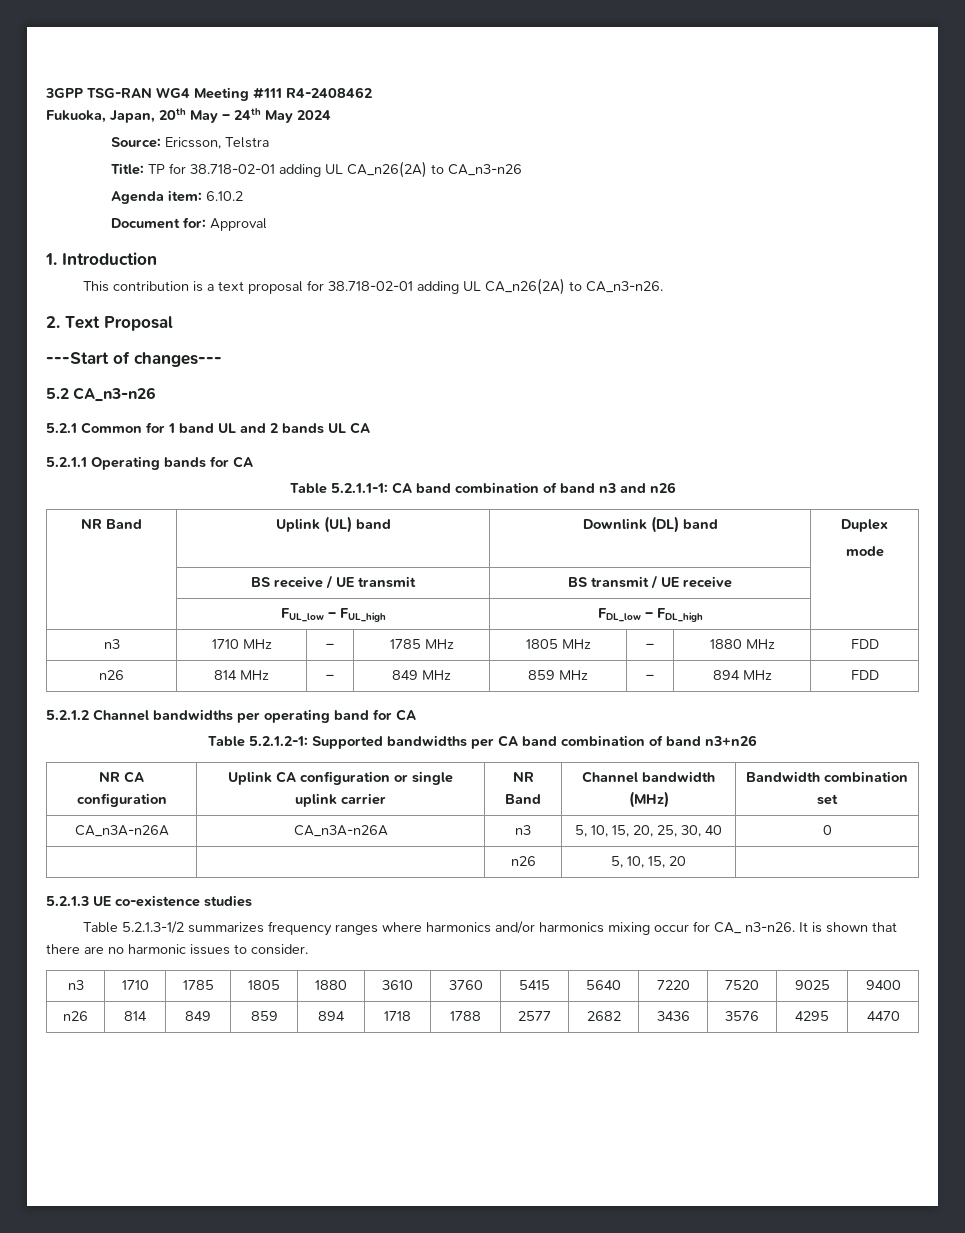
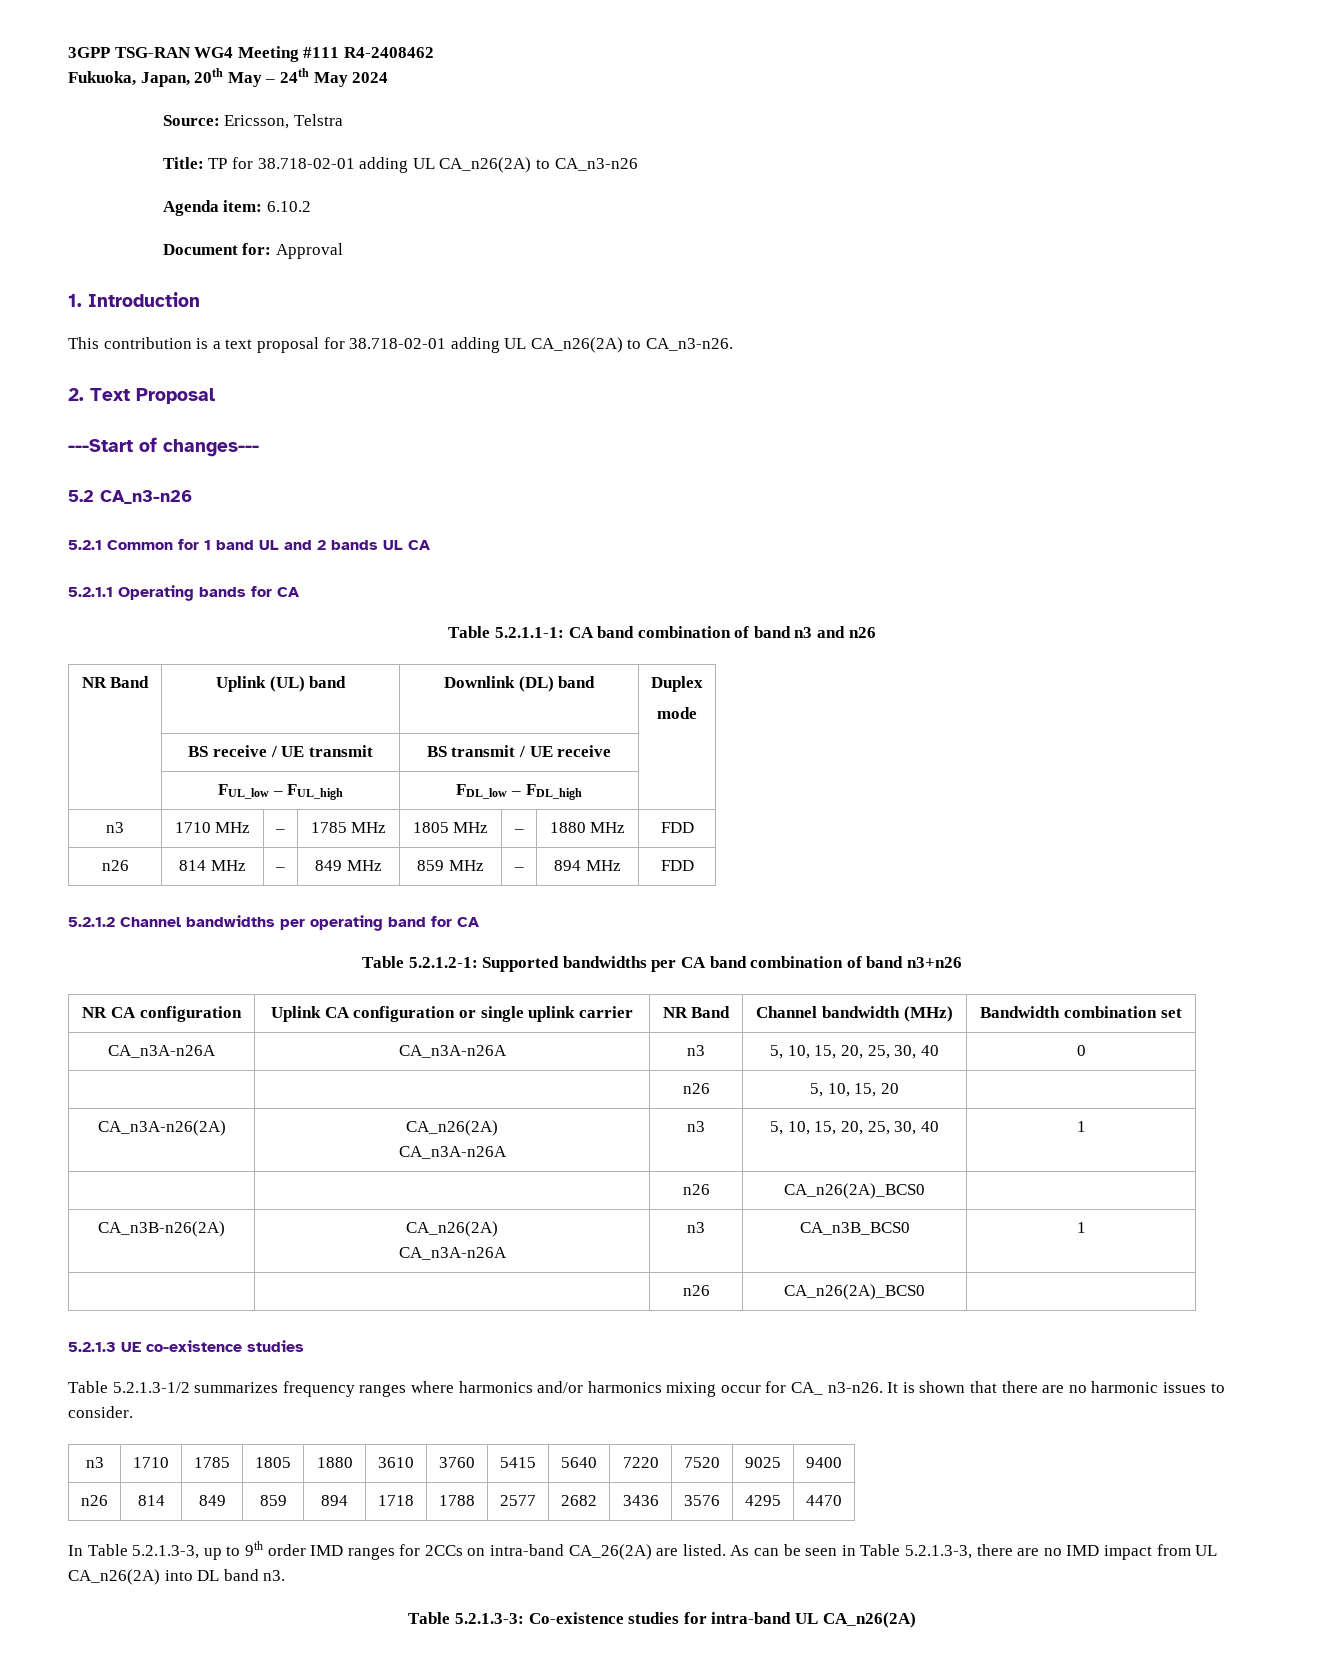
(686, 861) none -> [97,1120,226,1136] [405,1120,498,1136] [398,1146,507,1159] [687,1121,705,1132] [770,1121,939,1135] [1076,1121,1086,1132] [682,1184,710,1195] [784,1183,925,1199] [98,1221,225,1237] [405,1221,498,1237] [398,1247,507,1260] [687,1222,705,1233] [799,1222,910,1235] [1076,1222,1086,1233] [682,1285,710,1296] [784,1284,925,1300] // CA_n3A-n26(2A) | CA_n26(2A) // CA_n3A-n26A | n3 | 5, 10, 15, 20, 25, 30, 40 | 1 // | | n26 | CA_n26(2A)_BCS0 | // CA_n3B-n26(2A) | CA_n26(2A) // CA_n3A-n26A | n3 | CA_n3B_BCS0 | 1 // | | n26 | CA_n26(2A)_BCS0 |
(900, 1016) none -> [68,1541,1218,1560] [68,1569,286,1585] [408,1612,916,1628] // In Table 5.2.1.3-3, up to 9th order IMD ranges for 2CCs on intra-band CA_26(2A) are listed. As can be seen in Table 5.2.1.3-3, there are no IMD impact from UL CA_n26(2A) into DL band n3. // Table 5.2.1.3-3: Co-existence studies for intra-band UL CA_n26(2A)

